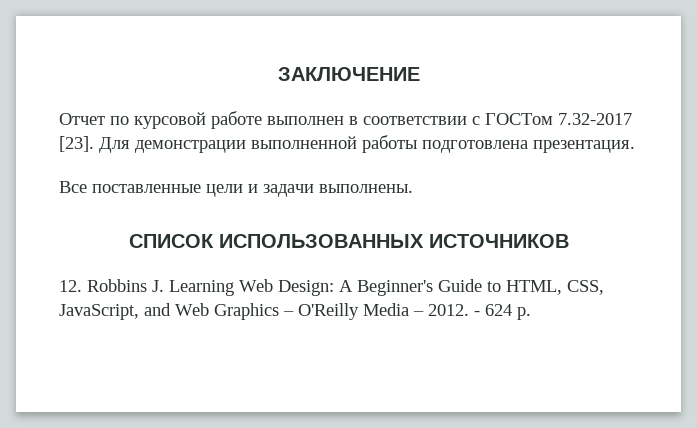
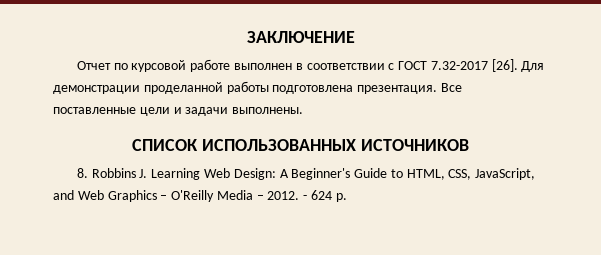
[485,113,632,125] [59,136,94,152] ГОСТом 7.32-2017 [23]. -> [398,59,518,72] ГОСТ 7.32-2017 [26].
[251,136,357,149] выполненной -> [143,82,223,94] проделанной
(635, 146) // -> (438, 89) none
[59,280,82,292] 12. -> [76,168,88,178] 8.

